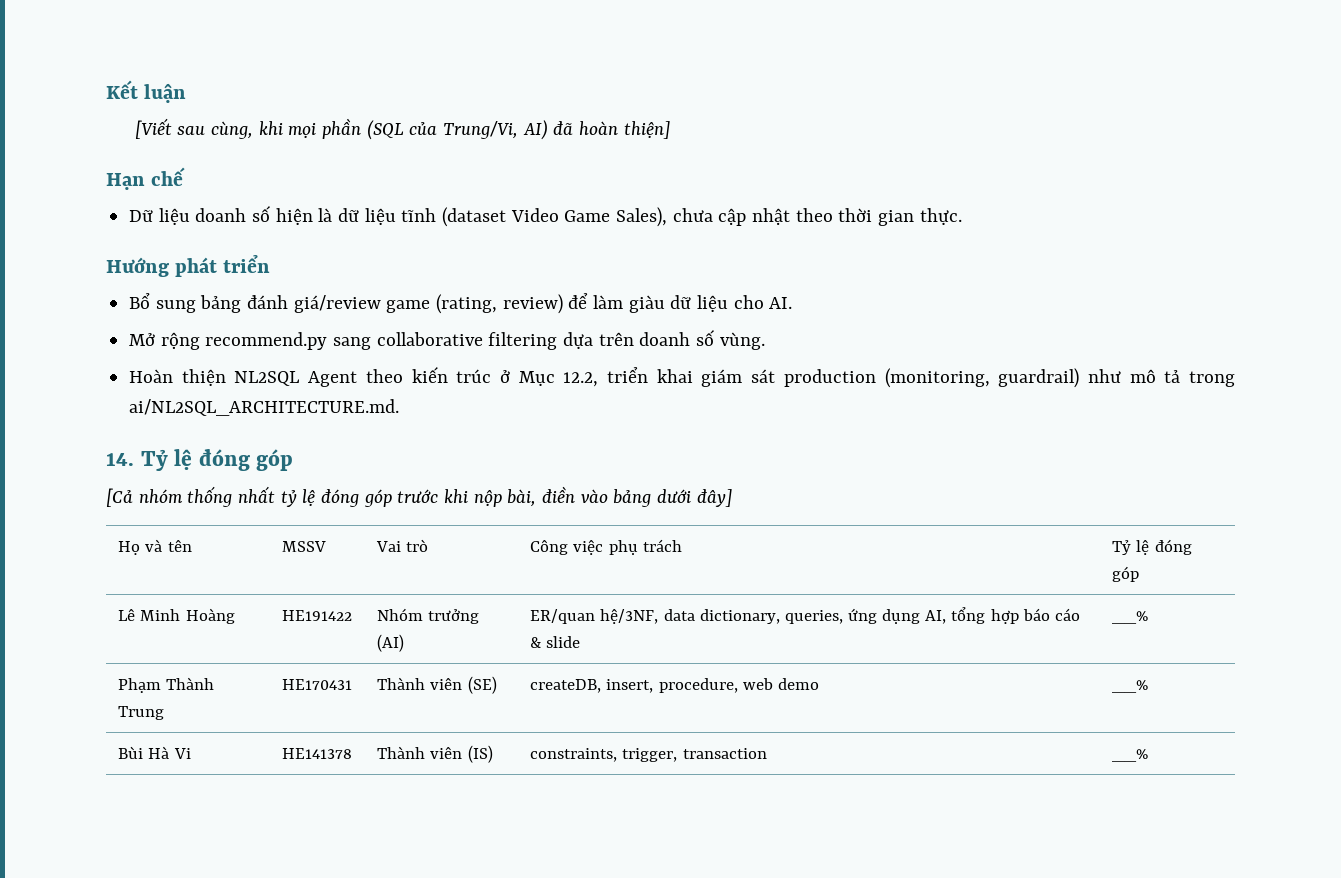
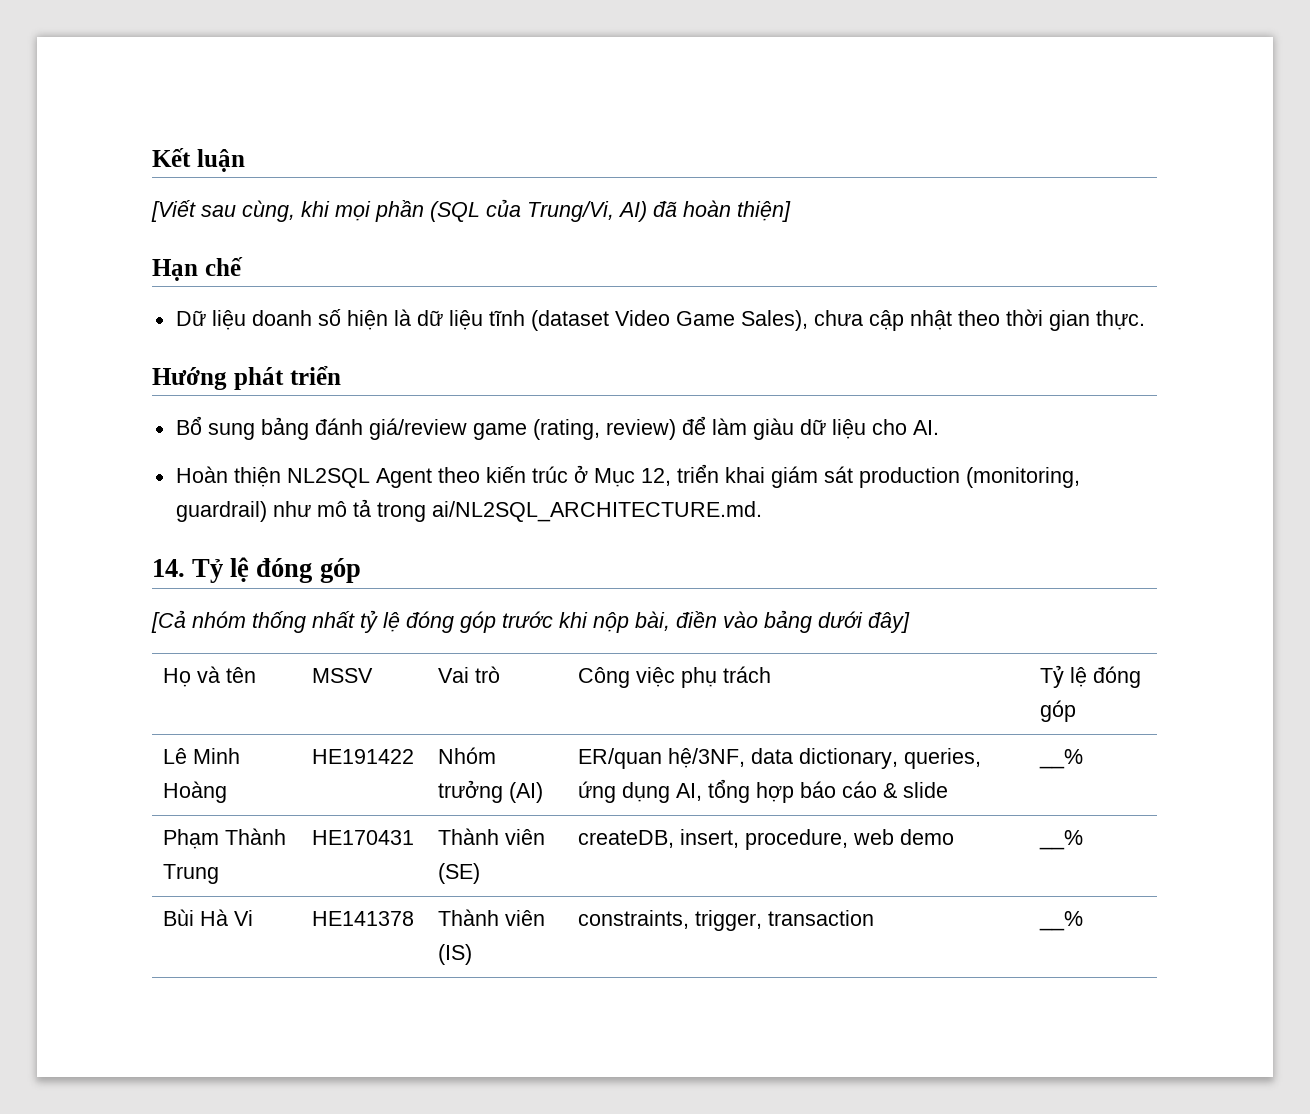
[129,330,765,350] // Mở rộng recommend.py sang collaborative filtering dựa trên doanh số vùng. -> (939, 427) none
[563,372,599,387] 12.2, -> [640,468,671,486] 12,

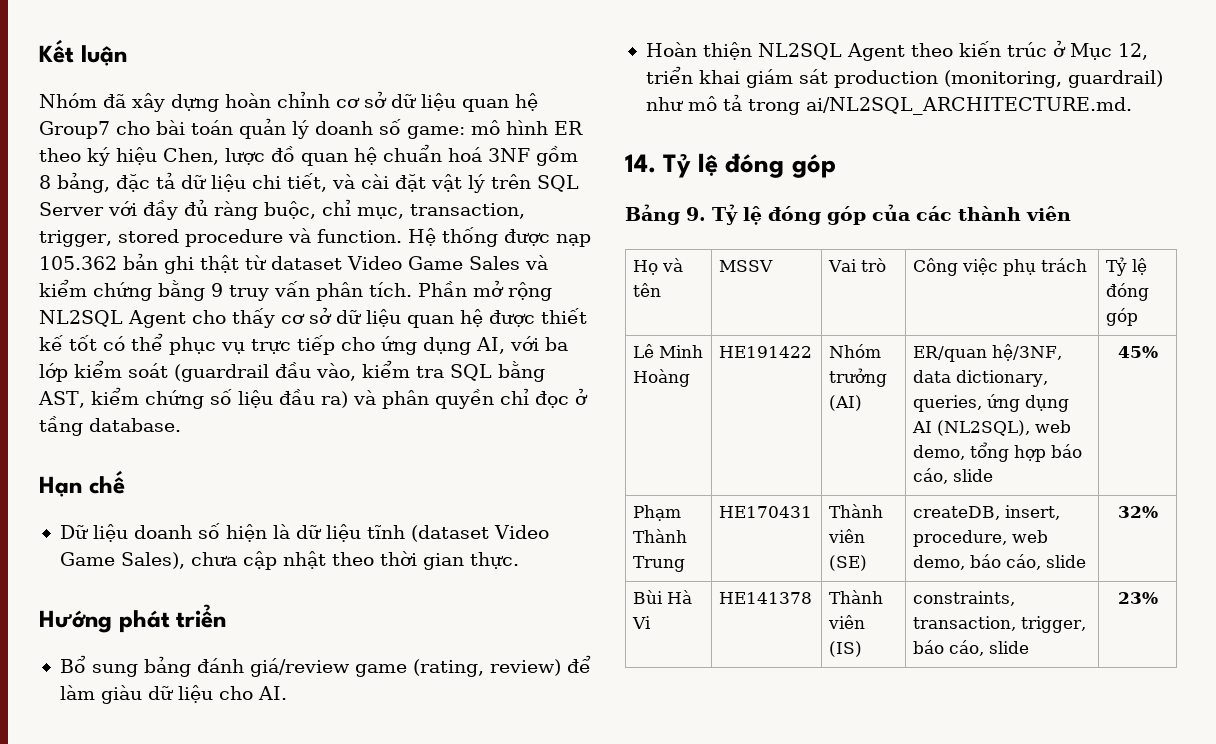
[151,199,791,222] [Viết sau cùng, khi mọi phần (SQL của Trung/Vi, AI) đã hoàn thiện] -> [39,91,538,112] [39,118,583,139] [39,144,578,166] [39,172,579,193] [39,199,525,220] [39,227,591,247] [39,253,548,274] [39,279,552,301] [39,307,587,328] [39,333,568,355] [39,360,545,382] [38,387,588,409] [39,416,181,436] Nhóm đã xây dựng hoàn chỉnh cơ sở dữ liệu quan hệ Group7 cho bài toán quản lý doanh số game: mô hình ER theo ký hiệu Chen, lược đồ quan hệ chuẩn hoá 3NF gồm 8 bảng, đặc tả dữ liệu chi tiết, và cài đặt vật lý trên SQL Server với đầy đủ ràng buộc, chỉ mục, transaction, trigger, stored procedure và function. Hệ thống được nạp 105.362 bản ghi thật từ dataset Video Game Sales và kiểm chứng bằng 9 truy vấn phân tích. Phần mở rộng NL2SQL Agent cho thấy cơ sở dữ liệu quan hệ được thiết kế tốt có thể phục vụ trực tiếp cho ứng dụng AI, với ba lớp kiểm soát (guardrail đầu vào, kiểm tra SQL bằng AST, kiểm chứng số liệu đầu ra) và phân quyền chỉ đọc ở tầng database.
[151,610,910,633] [Cả nhóm thống nhất tỷ lệ đóng góp trước khi nộp bài, điền vào bảng dưới đây] -> [625,204,1071,225] Bảng 9. Tỷ lệ đóng góp của các thành viên
[676,783,703,801] AI, -> [912,420,1072,436] [913,445,966,460] AI (NL2SQL), web demo,
[842,781,949,798] [1039,749,1084,769] cáo & slide | __% -> [913,468,994,484] [1117,346,1158,358] cáo, slide | 45%
[900,829,955,845] [1039,830,1084,850] demo | __% -> [913,554,1087,570] [1117,506,1158,518] demo, báo cáo, slide | 32%
[695,910,875,931] [1039,911,1084,931] trigger, transaction | __% -> [913,616,1087,633] [913,640,1030,656] [1117,592,1158,604] transaction, trigger, báo cáo, slide | 23%

